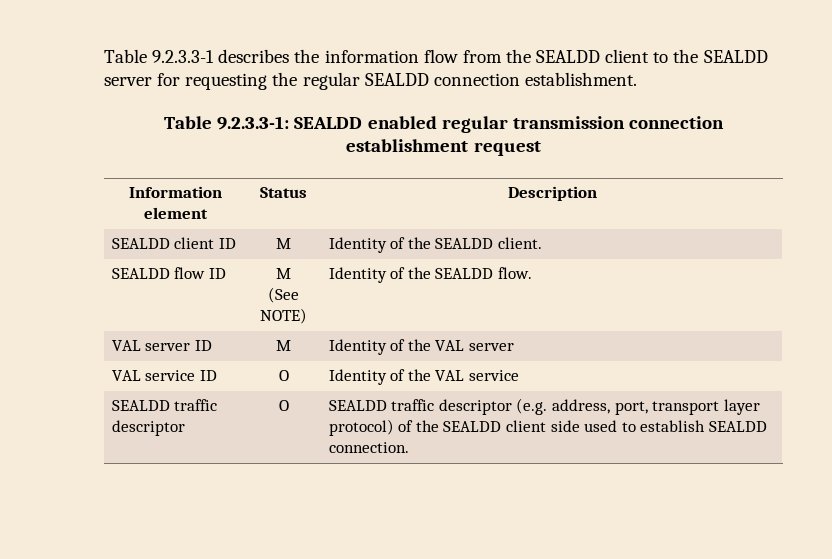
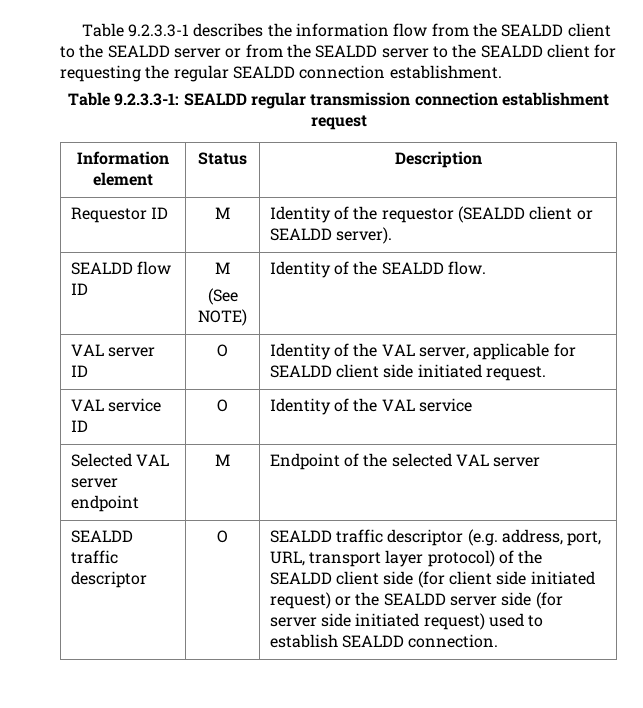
(152, 81) none -> [225,44,590,58] or from the SEALDD server to the SEALDD client
[367,116,437,129] enabled -> (247, 99) none
[111,237,236,249] [276,238,291,249] [328,237,542,253] SEALDD client ID | M | Identity of the SEALDD client. -> [70,207,169,223] [215,207,230,219] [269,206,593,223] [269,227,393,244] Requestor ID | M | Identity of the requestor (SEALDD client or SEALDD server).
[276,340,291,351] [328,339,514,355] M | Identity of the VAL server -> [217,344,228,357] [269,343,576,360] [269,364,546,381] O | Identity of the VAL server, applicable for SEALDD client side initiated request.
(519, 375) none -> [70,453,170,467] [70,478,118,488] [70,495,139,512] [215,454,230,466] [269,453,541,470] // Selected VAL server endpoint | M | Endpoint of the selected VAL server
(648, 408) none -> [269,551,305,566] URL,
(580, 426) none -> [417,571,595,588] [269,592,563,609] [269,613,485,630] (for client side initiated request) or the SEALDD server side (for server side initiated request)

